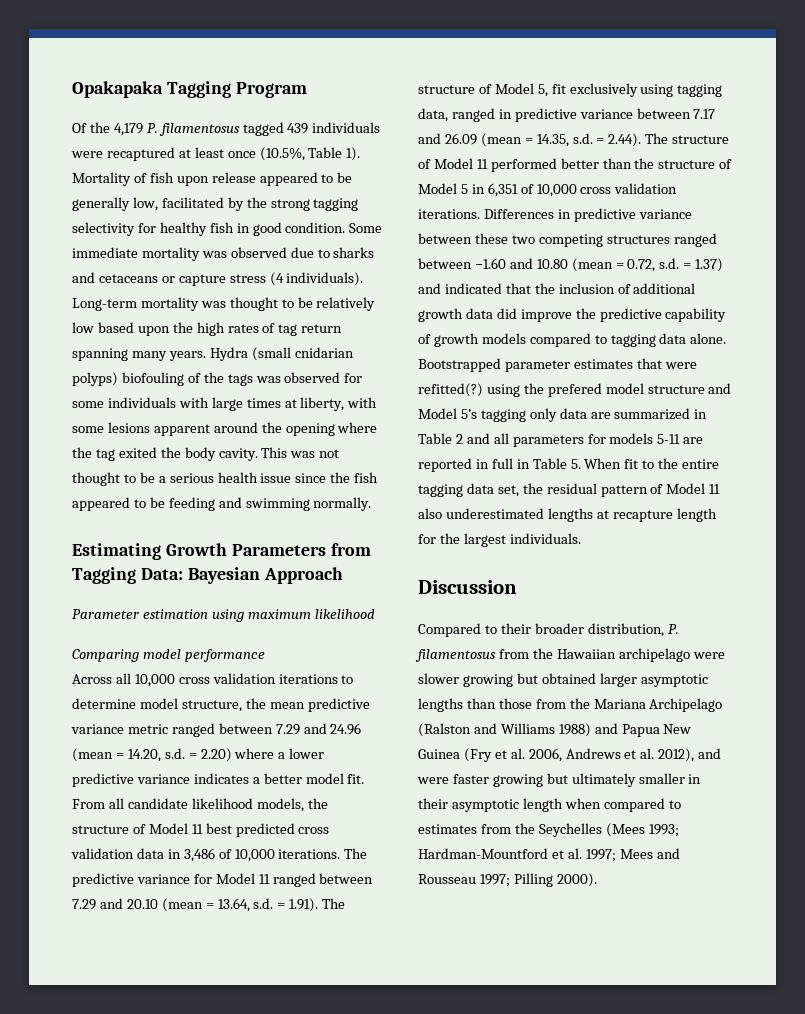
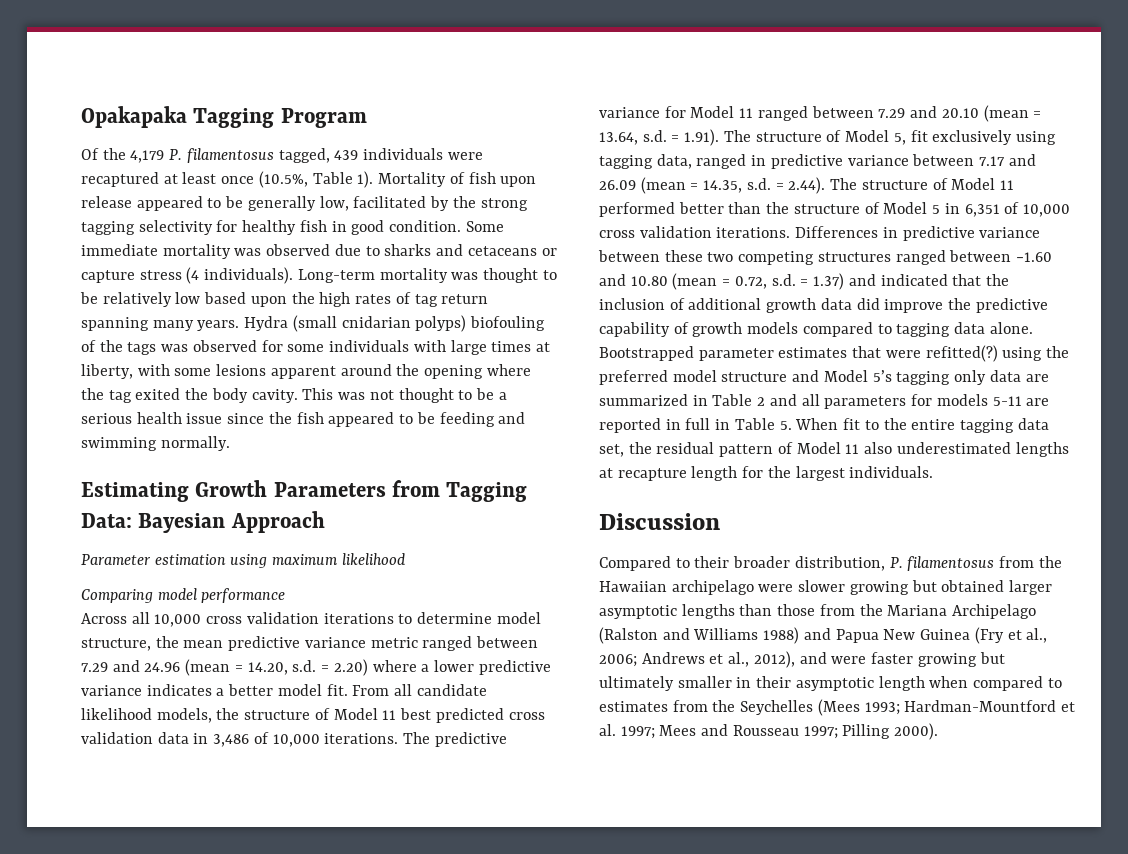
[242,122,284,136] tagged -> [278,148,330,163] tagged,
[547,383,602,397] prefered -> [599,370,668,385] preferred
[510,748,562,762] al. 2006, -> [1026,628,1048,643] [599,654,637,667] al., 2006;
[640,748,655,759] al. -> [728,652,750,667] al.,

